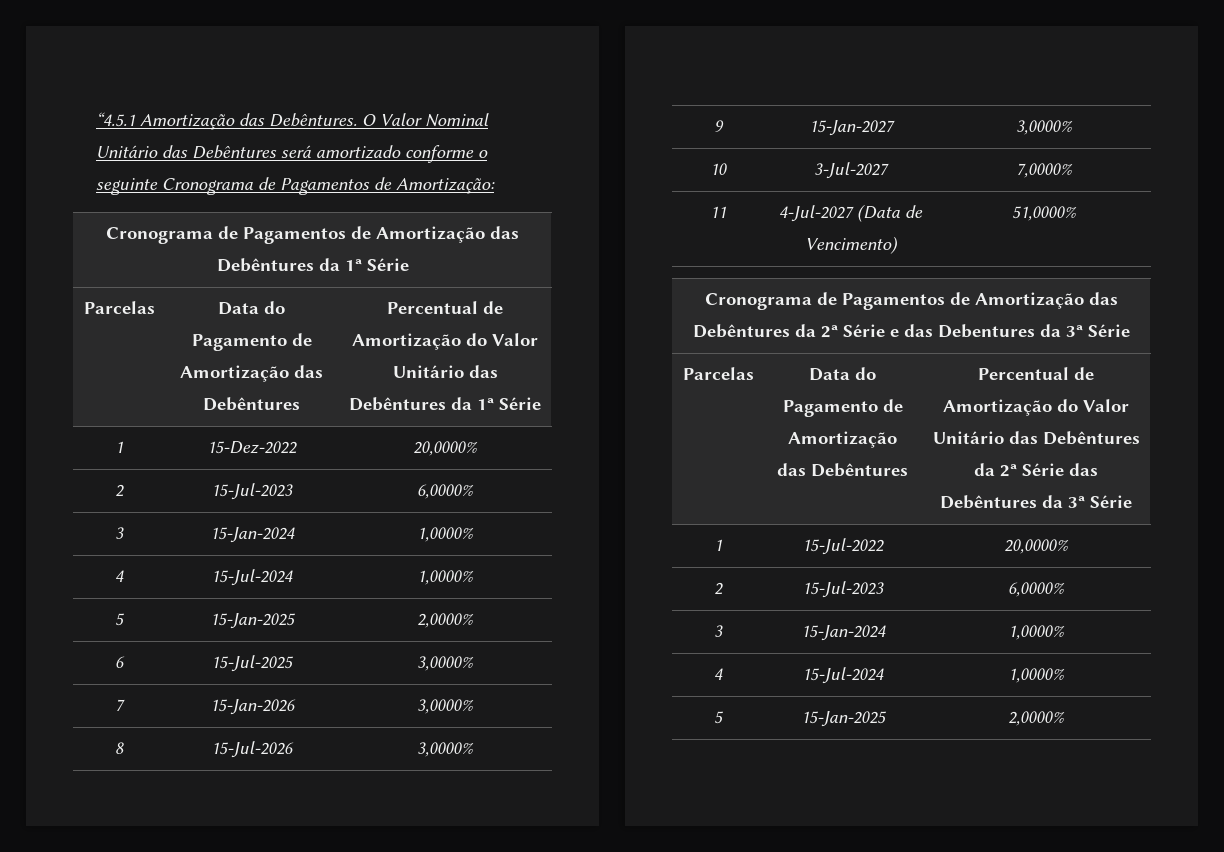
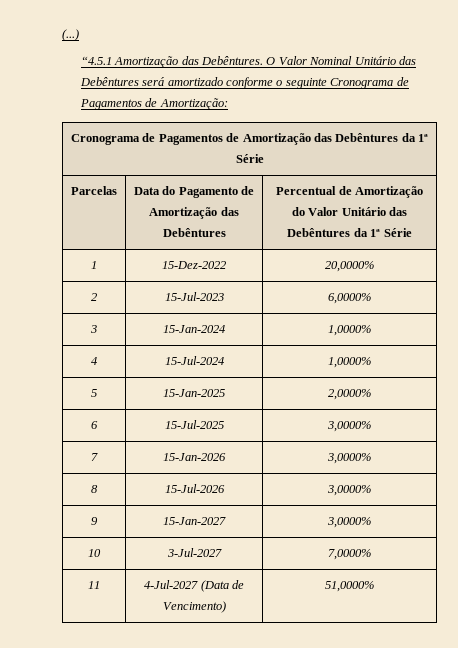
(95, 119) none -> [62,29,79,41] (...) //
[705,292,1118,310] [693,324,1130,338] [682,367,754,380] [809,367,876,381] [782,399,903,417] [788,431,897,448] [777,463,908,477] [978,367,1094,380] [943,399,1129,416] [932,431,1140,445] [974,463,1098,477] [940,495,1132,509] [714,539,723,551] [802,538,884,555] [1004,539,1069,554] [714,582,723,595] [802,581,884,598] [1008,582,1065,597] [714,625,723,637] [800,625,886,641] [1008,625,1065,640] [714,668,723,680] [802,667,884,684] [1008,668,1065,683] [714,711,724,724] [800,711,887,727] [1008,711,1065,726] // Cronograma de Pagamentos de Amortização das Debêntures da 2ª Série e das Debentures da 3ª Série // Parcelas | Data do Pagamento de Amortização das Debêntures | Percentual de Amortização do Valor Unitário das Debêntures da 2ª Série das Debêntures da 3ª Série // 1 | 15-Jul-2022 | 20,0000% // 2 | 15-Jul-2023 | 6,0000% // 3 | 15-Jan-2024 | 1,0000% // 4 | 15-Jul-2024 | 1,0000% // 5 | 15-Jan-2025 | 2,0000% -> (374, 586) none

